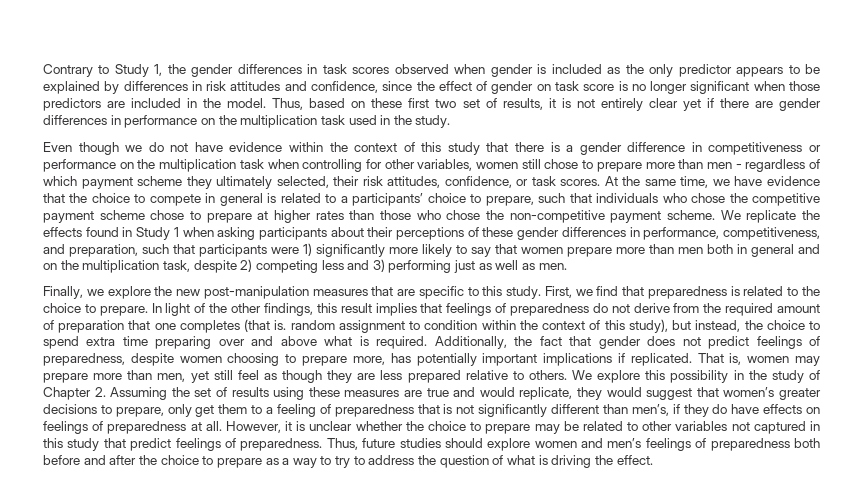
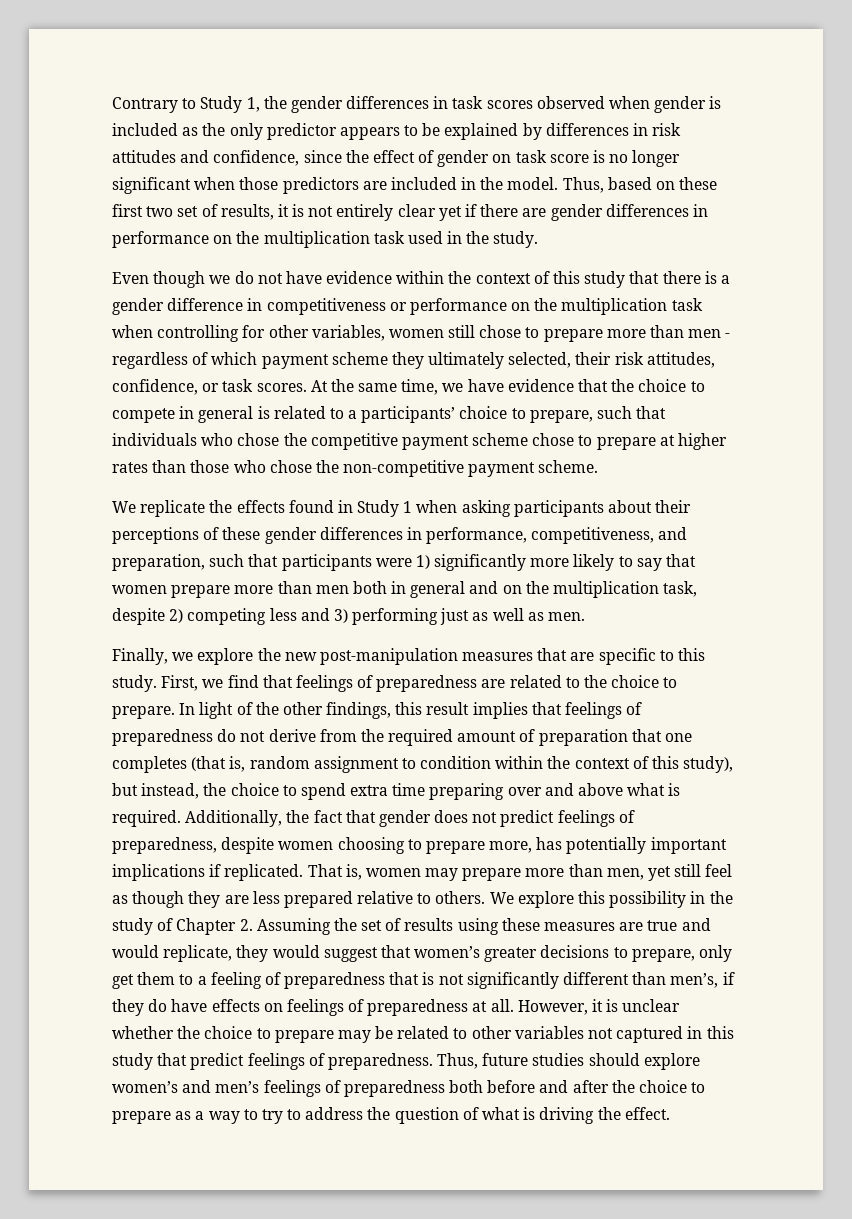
(715, 215) none -> (599, 466) //
[647,286,740,299] preparedness is -> [295,675,506,692] feelings of preparedness are
[274,320,287,330] is. -> [229,756,246,772] is,
[534,441,577,448] women -> [112,1081,178,1093] women’s

